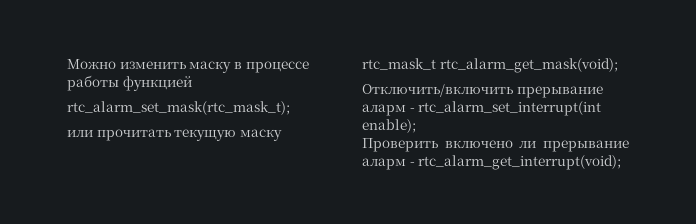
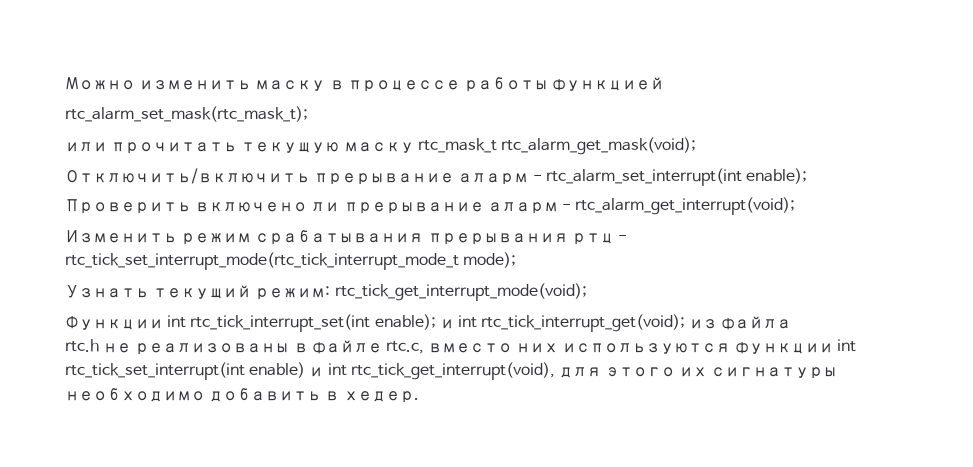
(622, 162) none -> [65,230,627,245] [65,252,517,270] [65,283,587,301] [65,314,792,332] [65,339,856,355] [65,362,838,380] [65,388,419,403] // Изменить режим срабатывания прерывания ртц - rtc_tick_set_interrupt_mode(rtc_tick_interrupt_mode_t mode); // Узнать текущий режим: rtc_tick_get_interrupt_mode(void); // Функции int rtc_tick_interrupt_set(int enable); и int rtc_tick_interrupt_get(void); из файла // rtc.h не реализованы в файле rtc.c, вместо них используются функции int rtc_tick_set_interrupt(int enable) и int rtc_tick_get_interrupt(void), для этого их сигнатуры необходимо добавить в хедер.

